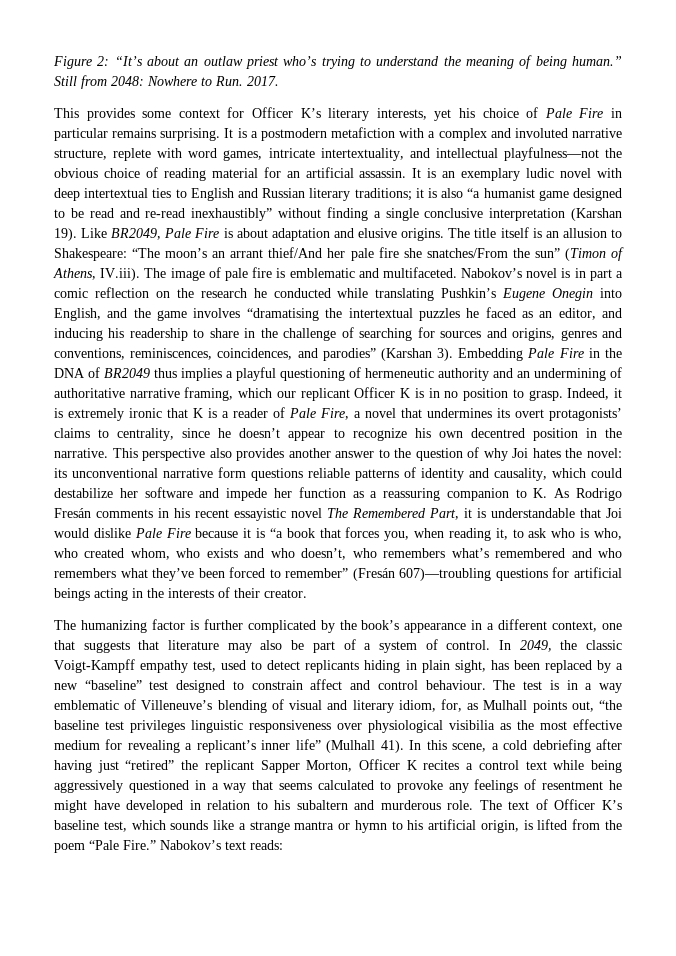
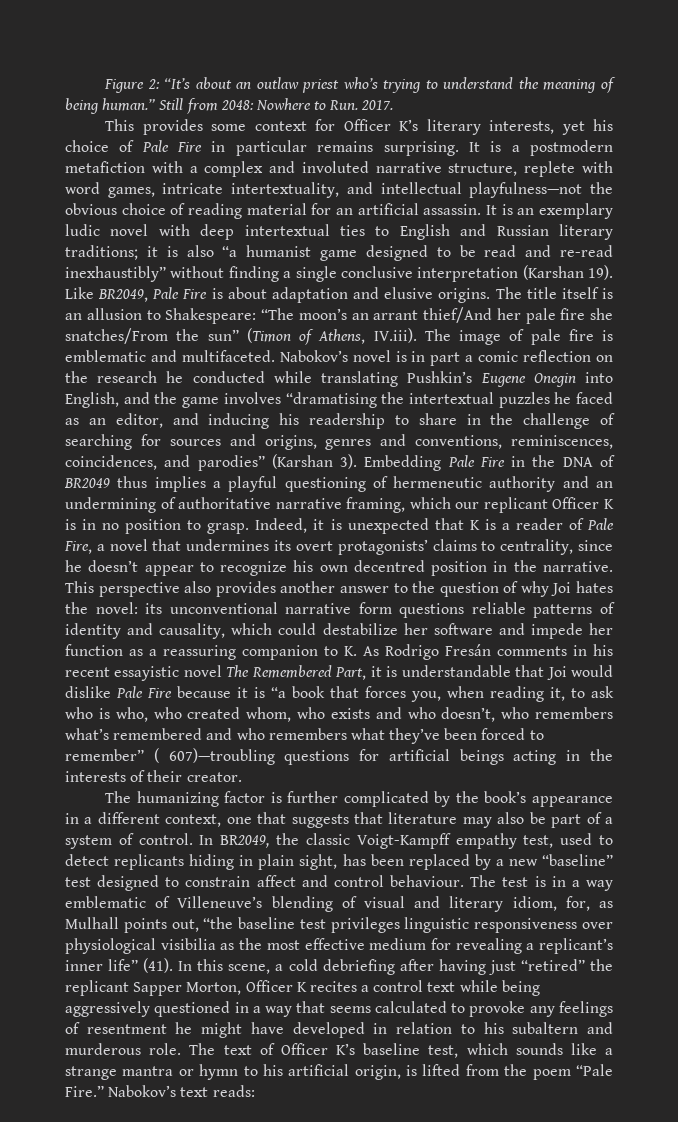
[68,408,162,421] extremely ironic -> [347,518,429,534] unexpected
[352,568,395,581] (Fresán -> [153,748,159,763] (
[519,640,552,652] 2049, -> [220,835,270,848] BR2049,
[326,740,404,753] (Mulhall 41). -> [143,958,174,973] (41).

